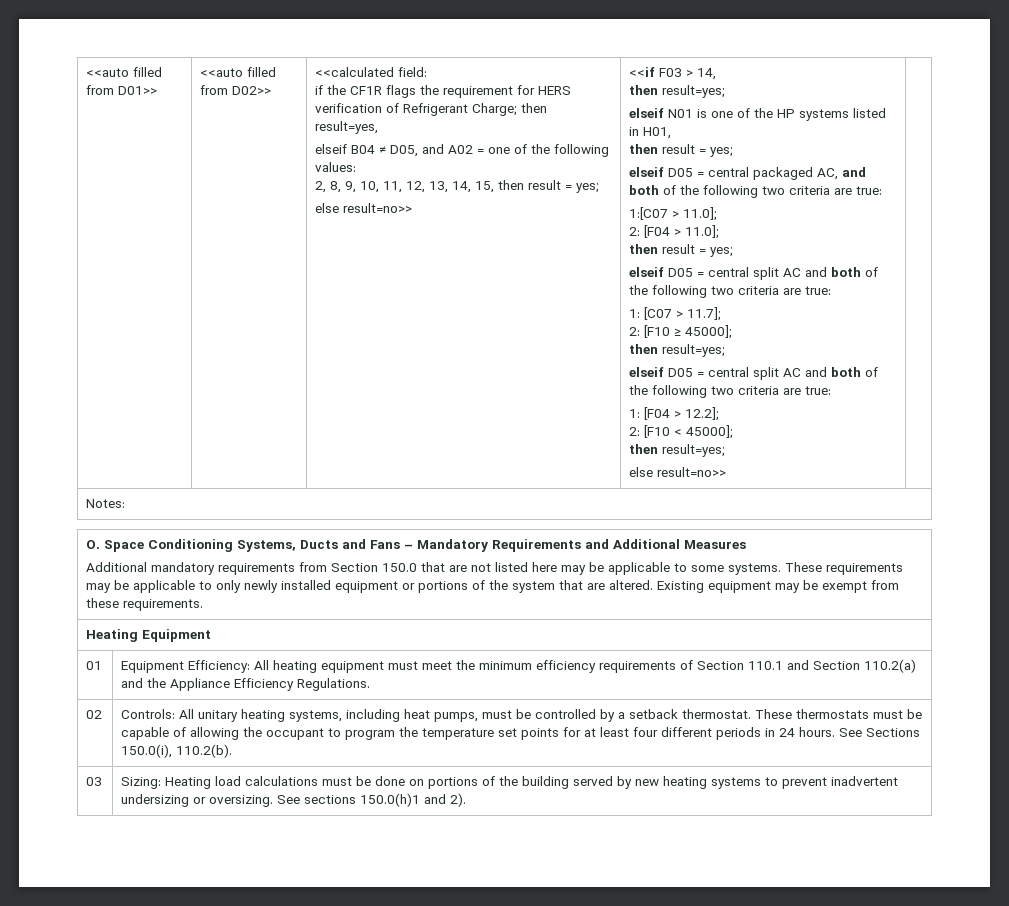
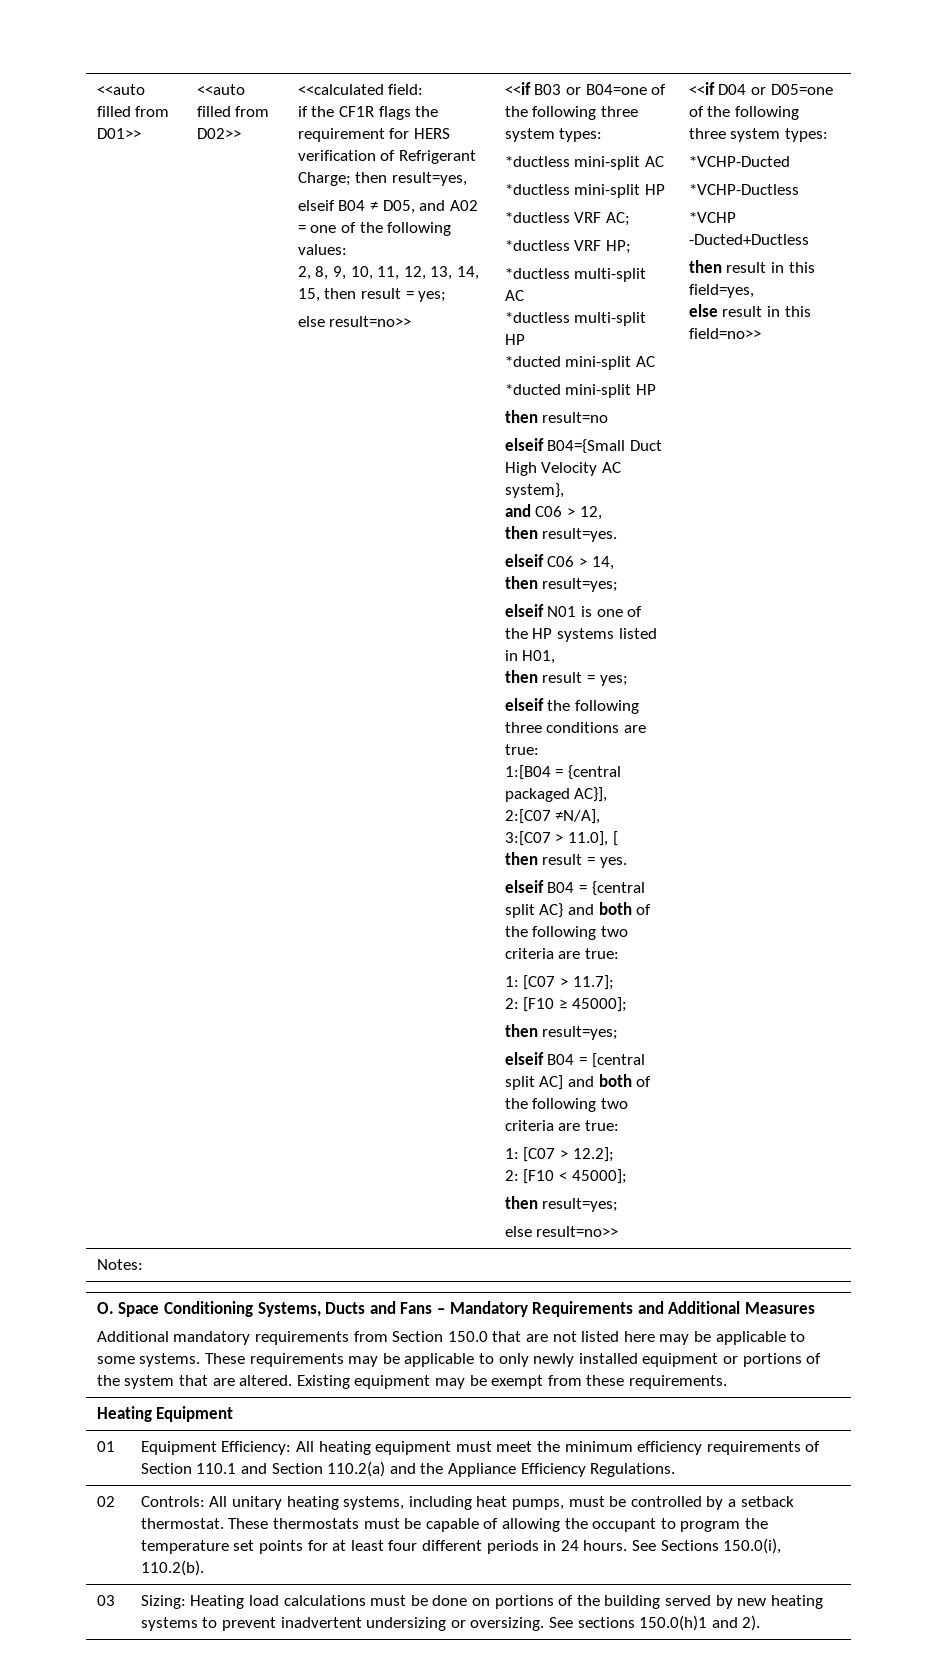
[659,68,683,77] F03 -> [534,84,667,95] [504,106,639,120] [504,128,603,142] [504,156,665,170] [504,184,666,198] [504,212,631,226] [504,240,632,254] [504,268,647,282] [504,290,524,301] [504,312,647,326] [504,334,525,345] [504,356,656,370] [504,384,657,398] [504,410,609,423] [504,438,663,454] [504,462,622,476] [504,483,564,498] [504,504,602,520] [504,526,618,542] [504,554,575,567] B03 or B04=one of the following three system types: // *ductless mini-split AC // *ductless mini-split HP // *ductless VRF AC; // *ductless VRF HP; // *ductless multi-split AC // *ductless multi-split HP // *ducted mini-split AC // *ducted mini-split HP // then result=no // elseif B04={Small Duct High Velocity AC system}, // and C06 > 12, // then result=yes. // elseif C06
[668,167,867,180] [629,185,883,198] [629,207,718,221] [629,225,720,239] [629,244,734,257] [629,267,802,280] D05 = central packaged AC, and both of the following two criteria are true: // 1:[C07 > 11.0]; // 2: [F04 > 11.0]; // then result = yes; // elseif D05 = central split AC -> [547,700,640,714] [504,722,647,733] [504,744,539,755] [504,765,622,780] [504,787,608,802] [504,809,601,824] [504,831,618,846] [504,852,627,868] [504,880,645,896] [504,903,564,918] the following three conditions are true: // 1:[B04 = {central packaged AC}], // 2:[C07 ≠N/A], // 3:[C07 > 11.0], [ // then result = yes. // elseif B04 = {central split AC}
[668,367,802,380] D05 = central split AC -> [547,1053,645,1068] [504,1075,564,1090] B04 = [central split AC]
[644,407,671,420] [F04 -> [523,1147,556,1162] [C07
(727, 472) none -> [688,82,833,95] [688,106,800,120] [688,128,829,142] [688,156,790,167] [688,184,799,195] [688,212,736,223] [688,234,809,245] [688,260,815,273] [688,284,754,298] [688,304,811,317] [688,328,761,339] <<if D04 or D05=one of the following three system types: // *VCHP-Ducted // *VCHP-Ductless // *VCHP -Ducted+Ductless // then result in this field=yes, // else result in this field=no>>

